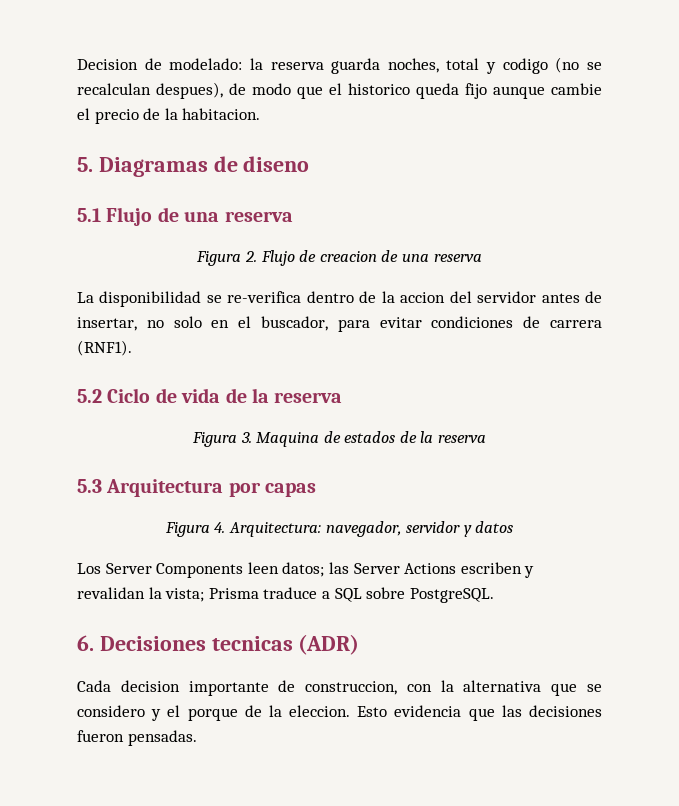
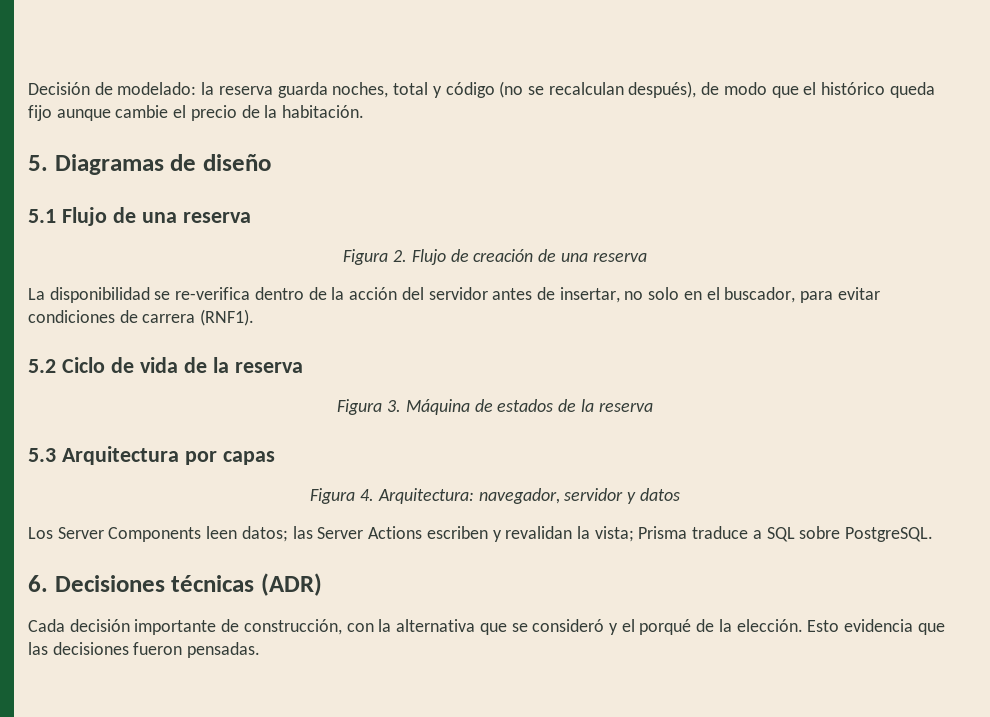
[77,59,138,70] Decision -> [28,82,90,95] Decisión
[502,58,548,74] codigo -> [445,82,495,98] código
[156,82,223,99] despues), -> [628,81,697,98] después),
[348,83,410,95] historico -> [821,82,886,95] histórico
[182,108,261,120] habitacion. -> [282,105,365,118] habitación.
[243,156,310,172] diseno -> [202,154,271,171] diseño
[319,251,377,262] creacion -> [473,249,534,262] creación
[400,292,446,303] accion -> [349,287,398,300] acción
[256,432,320,447] Maquina -> [405,399,470,415] Máquina
[211,636,293,651] tecnicas -> [171,575,255,592] técnicas
[120,680,180,692] decision -> [69,619,130,632] decisión
[305,681,398,695] construccion, -> [243,619,342,635] construcción,
[77,705,145,717] considero -> [532,619,605,632] consideró
[187,705,351,721] porque de la eleccion. -> [639,619,803,635] porqué de la elección.

